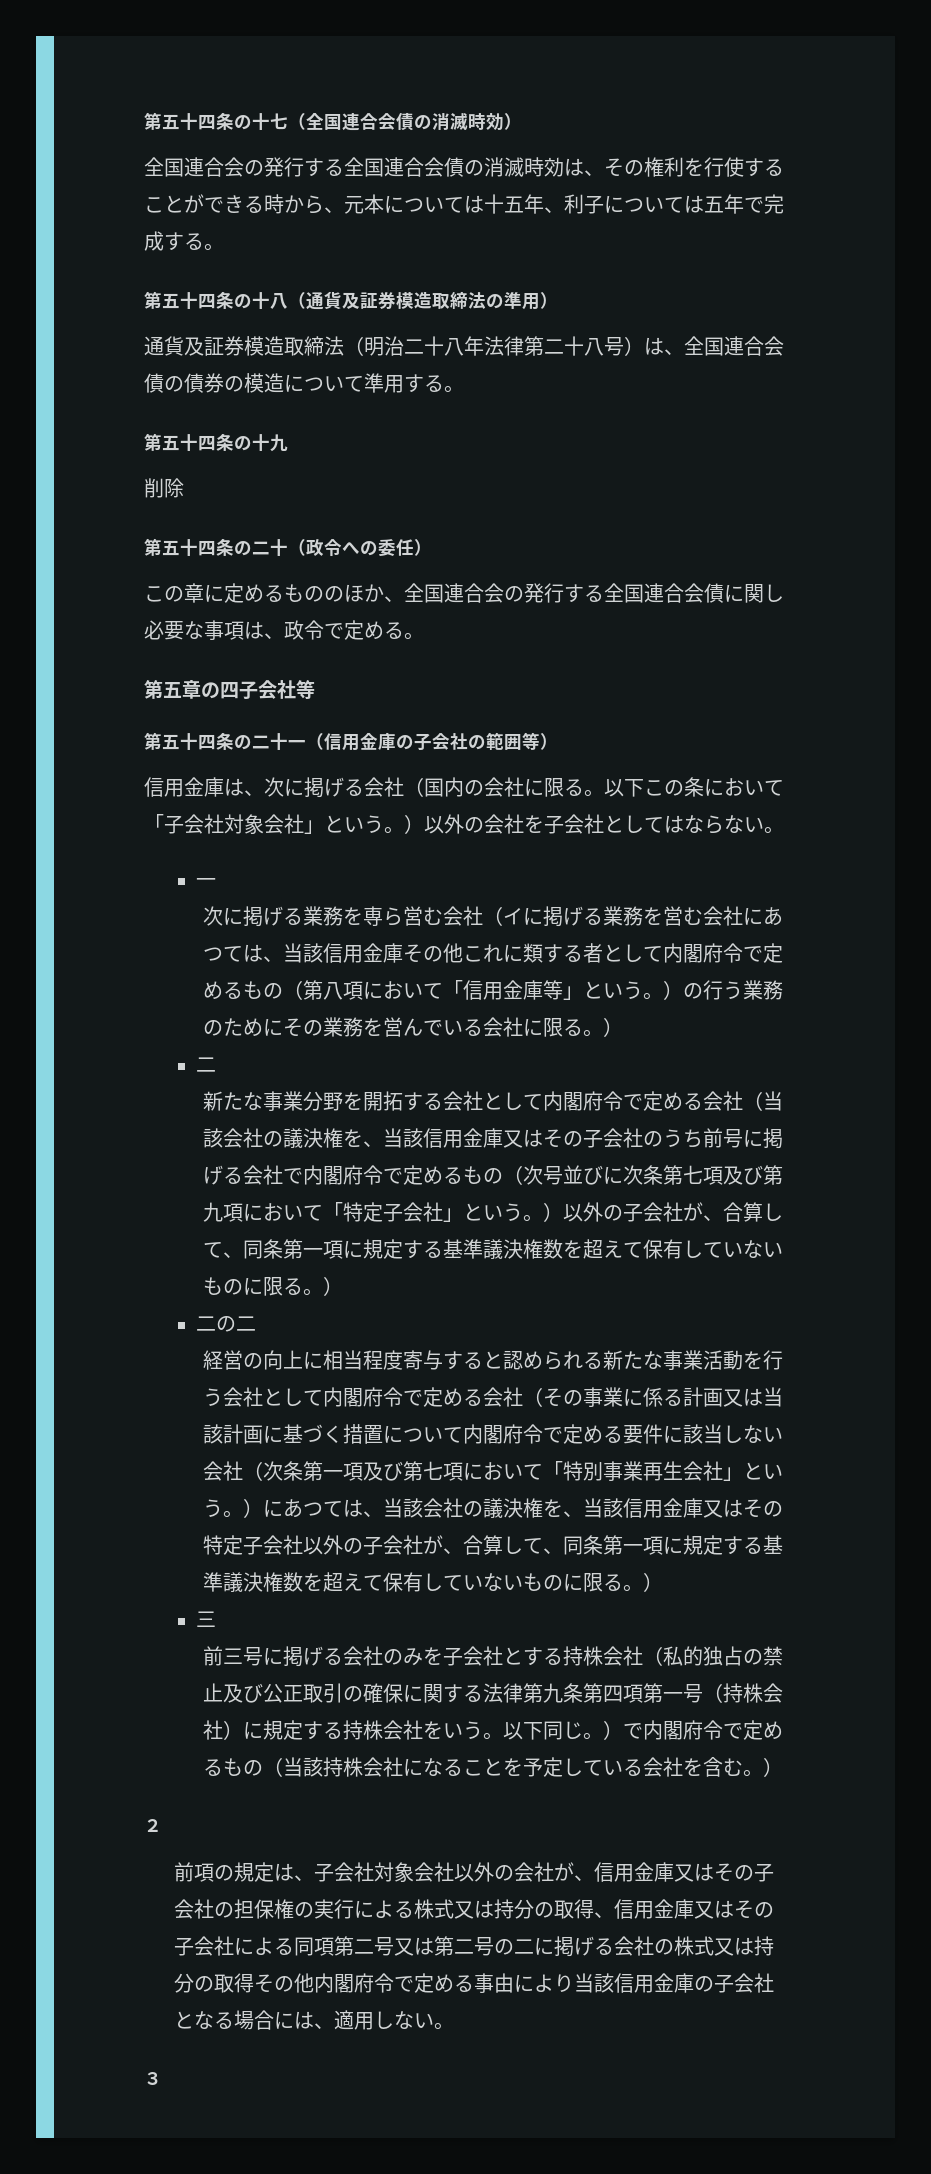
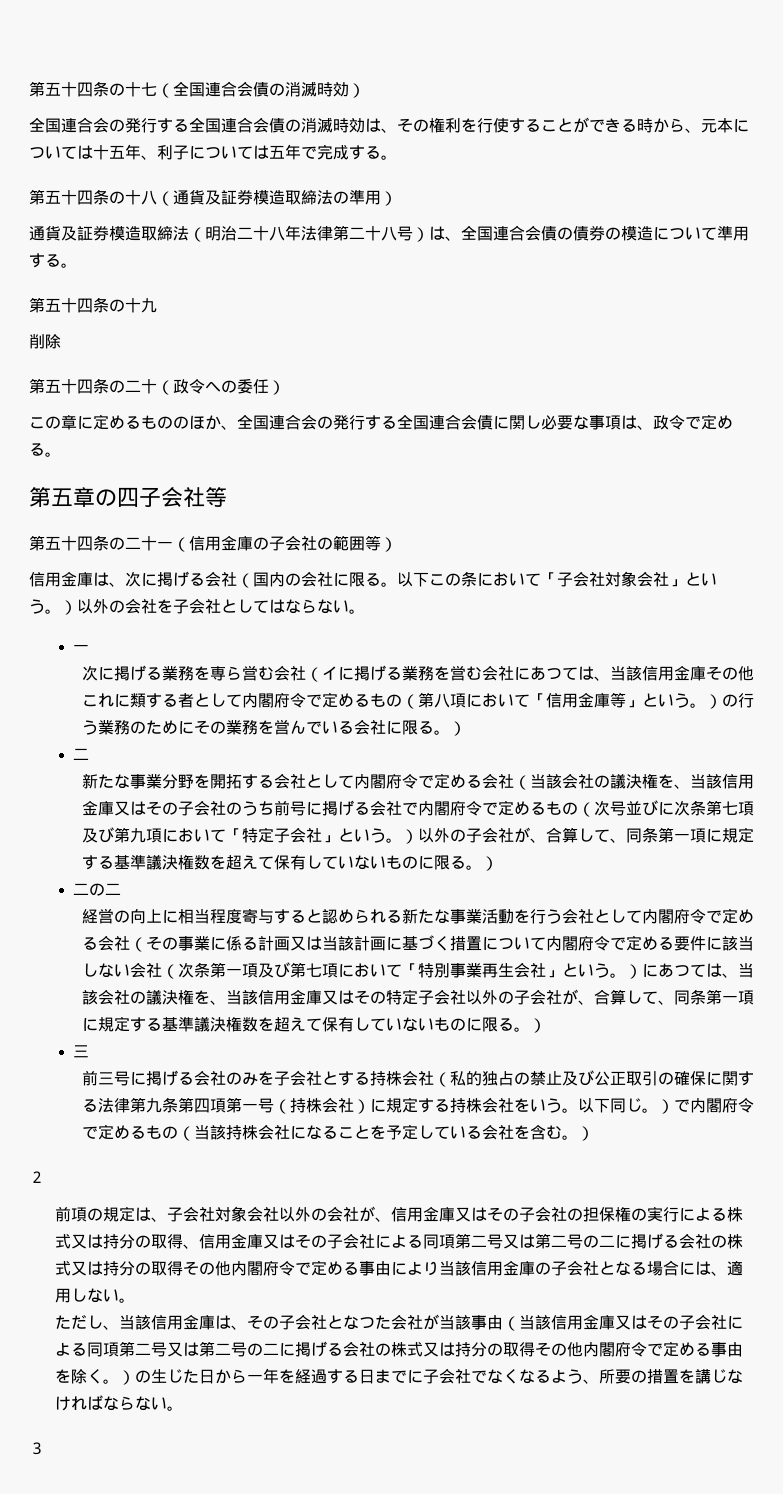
(454, 2026) none -> [55,1314,744,1331] [55,1341,744,1357] [55,1368,744,1385] [55,1395,184,1411] // ただし、当該信用金庫は、その子会社となつた会社が当該事由（当該信用金庫又はその子会社による同項第二号又は第二号の二に掲げる会社の株式又は持分の取得その他内閣府令で定める事由を除く。）の生じた日から一年を経過する日までに子会社でなくなるよう、所要の措置を講じなければならない。

